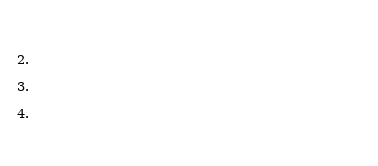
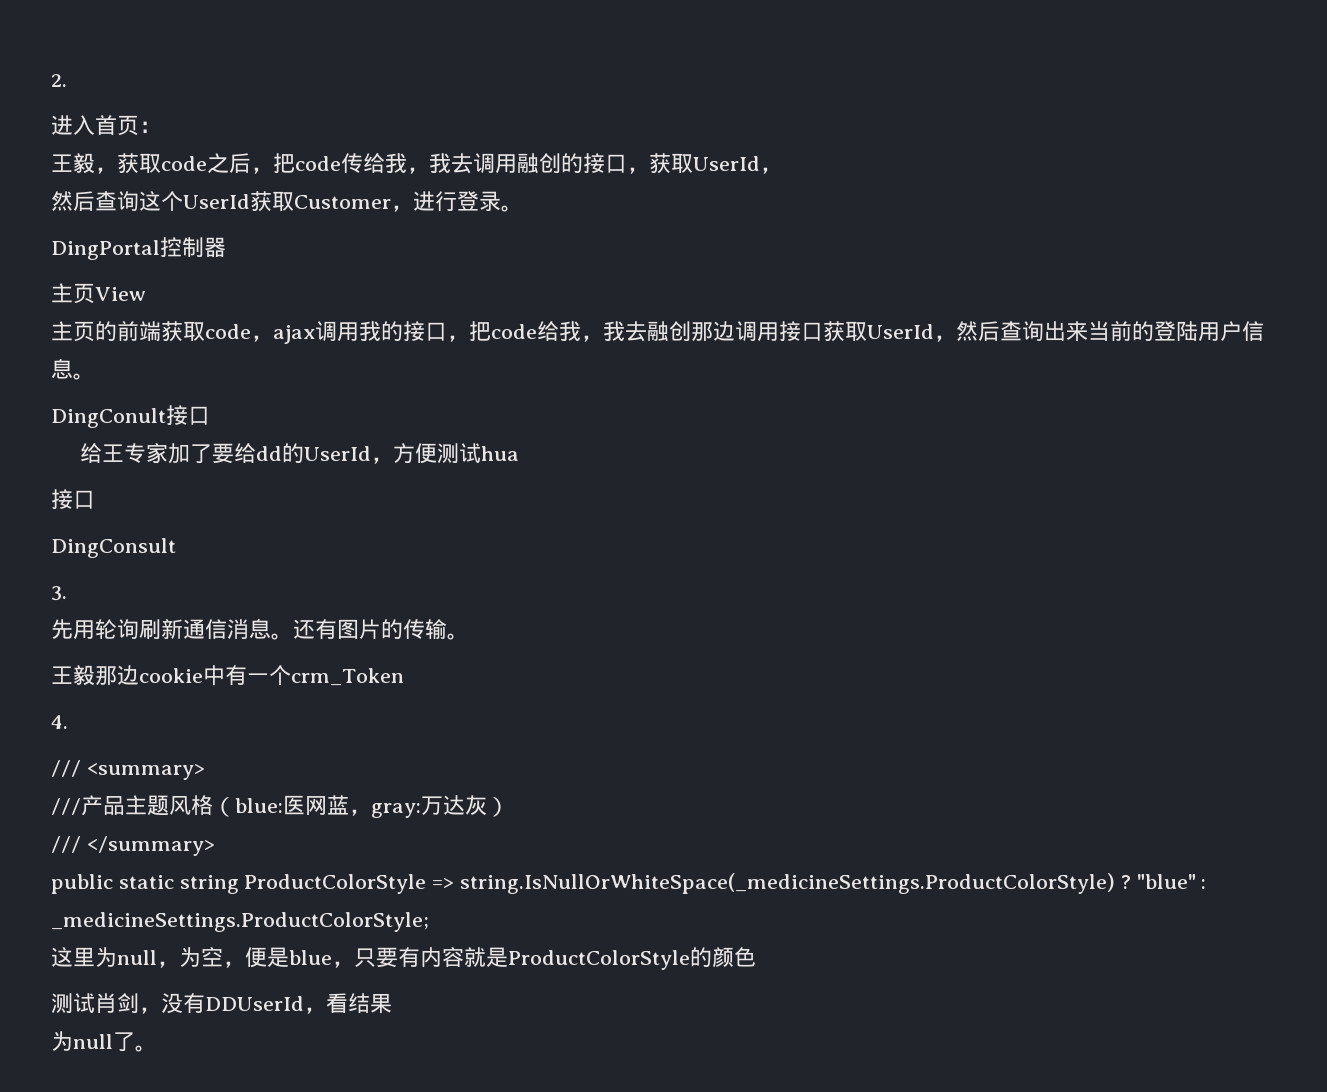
[17,82,29,91] [17,109,29,118] 3. // 4. -> [51,115,161,136] [51,153,782,174] [51,191,523,212] [51,237,226,260] [51,283,146,304] [51,320,1264,344] [51,358,95,380] [51,405,210,428] [79,443,519,464] [51,489,95,509] [51,538,176,558] [51,586,67,601] [51,618,469,640] [51,665,404,686] [51,715,68,729] [51,760,205,780] [51,795,509,818] [51,836,215,856] [51,873,1207,894] [51,912,429,932] [51,947,756,970] [51,993,392,1014] [51,1031,157,1052] 进入首页： // 王毅，获取code之后，把code传给我，我去调用融创的接口，获取UserId， // 然后查询这个UserId获取Customer，进行登录。 // DingPortal控制器 // 主页View // 主页的前端获取code，ajax调用我的接口，把code给我，我去融创那边调用接口获取UserId，然后查询出来当前的登陆用户信息。 // DingConult接口 // 给王专家加了要给dd的UserId，方便测试hua // 接口 // DingConsult // 3. // 先用轮询刷新通信消息。还有图片的传输。 // 王毅那边cookie中有一个crm_Token // 4. // /// <summary> // ///产品主题风格（blue:医网蓝，gray:万达灰） // /// </summary> // public static string ProductColorStyle => string.IsNullOrWhiteSpace(_medicineSettings.ProductColorStyle) ? "blue" : _medicineSettings.ProductColorStyle; // 这里为null，为空，便是blue，只要有内容就是ProductColorStyle的颜色 // 测试肖剑，没有DDUserId，看结果 // 为null了。

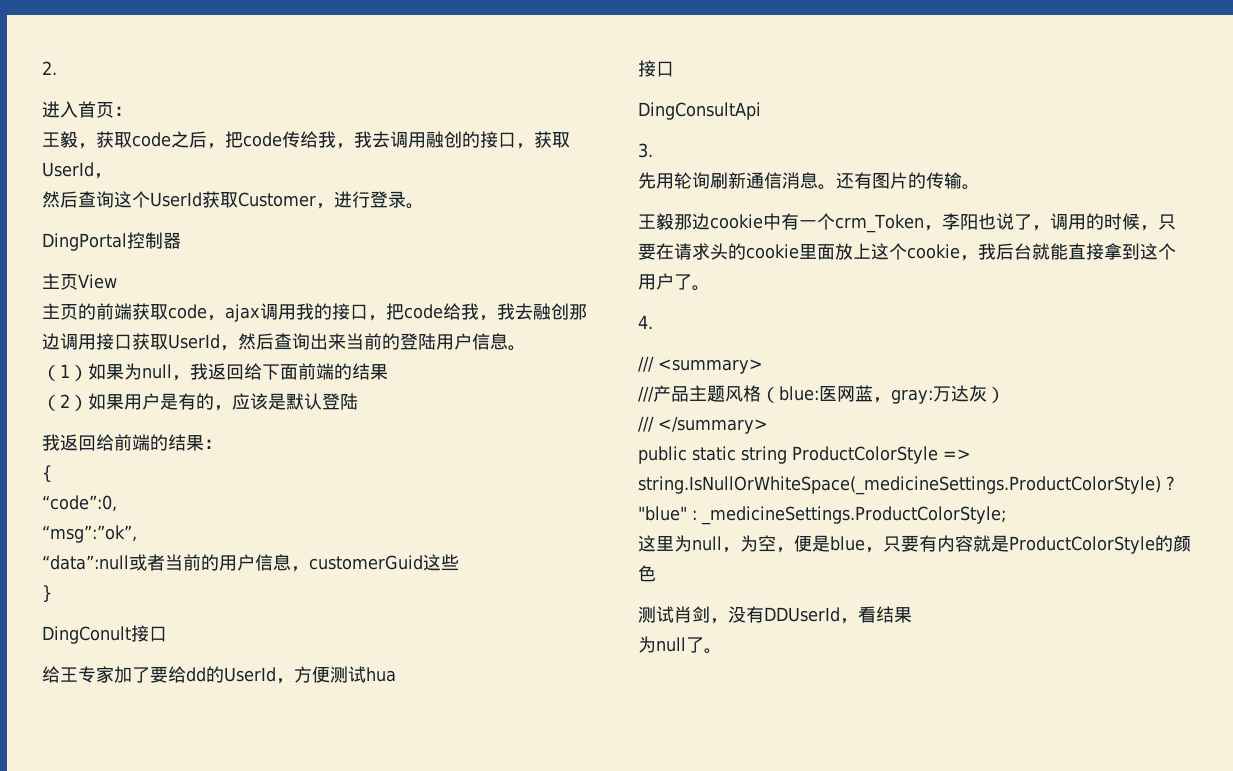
(95, 376) none -> [42,363,388,381] [42,393,358,411] [42,434,222,451] [42,465,52,482] [42,495,117,512] [42,525,137,543] [42,554,459,572] [42,585,52,602] // （1）如果为null，我返回给下面前端的结果 // （2）如果用户是有的，应该是默认登陆 // 我返回给前端的结果： // { // “code”:0, // “msg”:”ok”, // “data”:null或者当前的用户信息，customerGuid这些 // }
[51,538,176,558] DingConsult -> [638,102,761,120] DingConsultApi
(404, 677) none -> [923,213,1176,231] [638,243,1176,261] [638,273,710,291] ，李阳也说了，调用的时候，只要在请求头的cookie里面放上这个cookie，我后台就能直接拿到这个用户了。

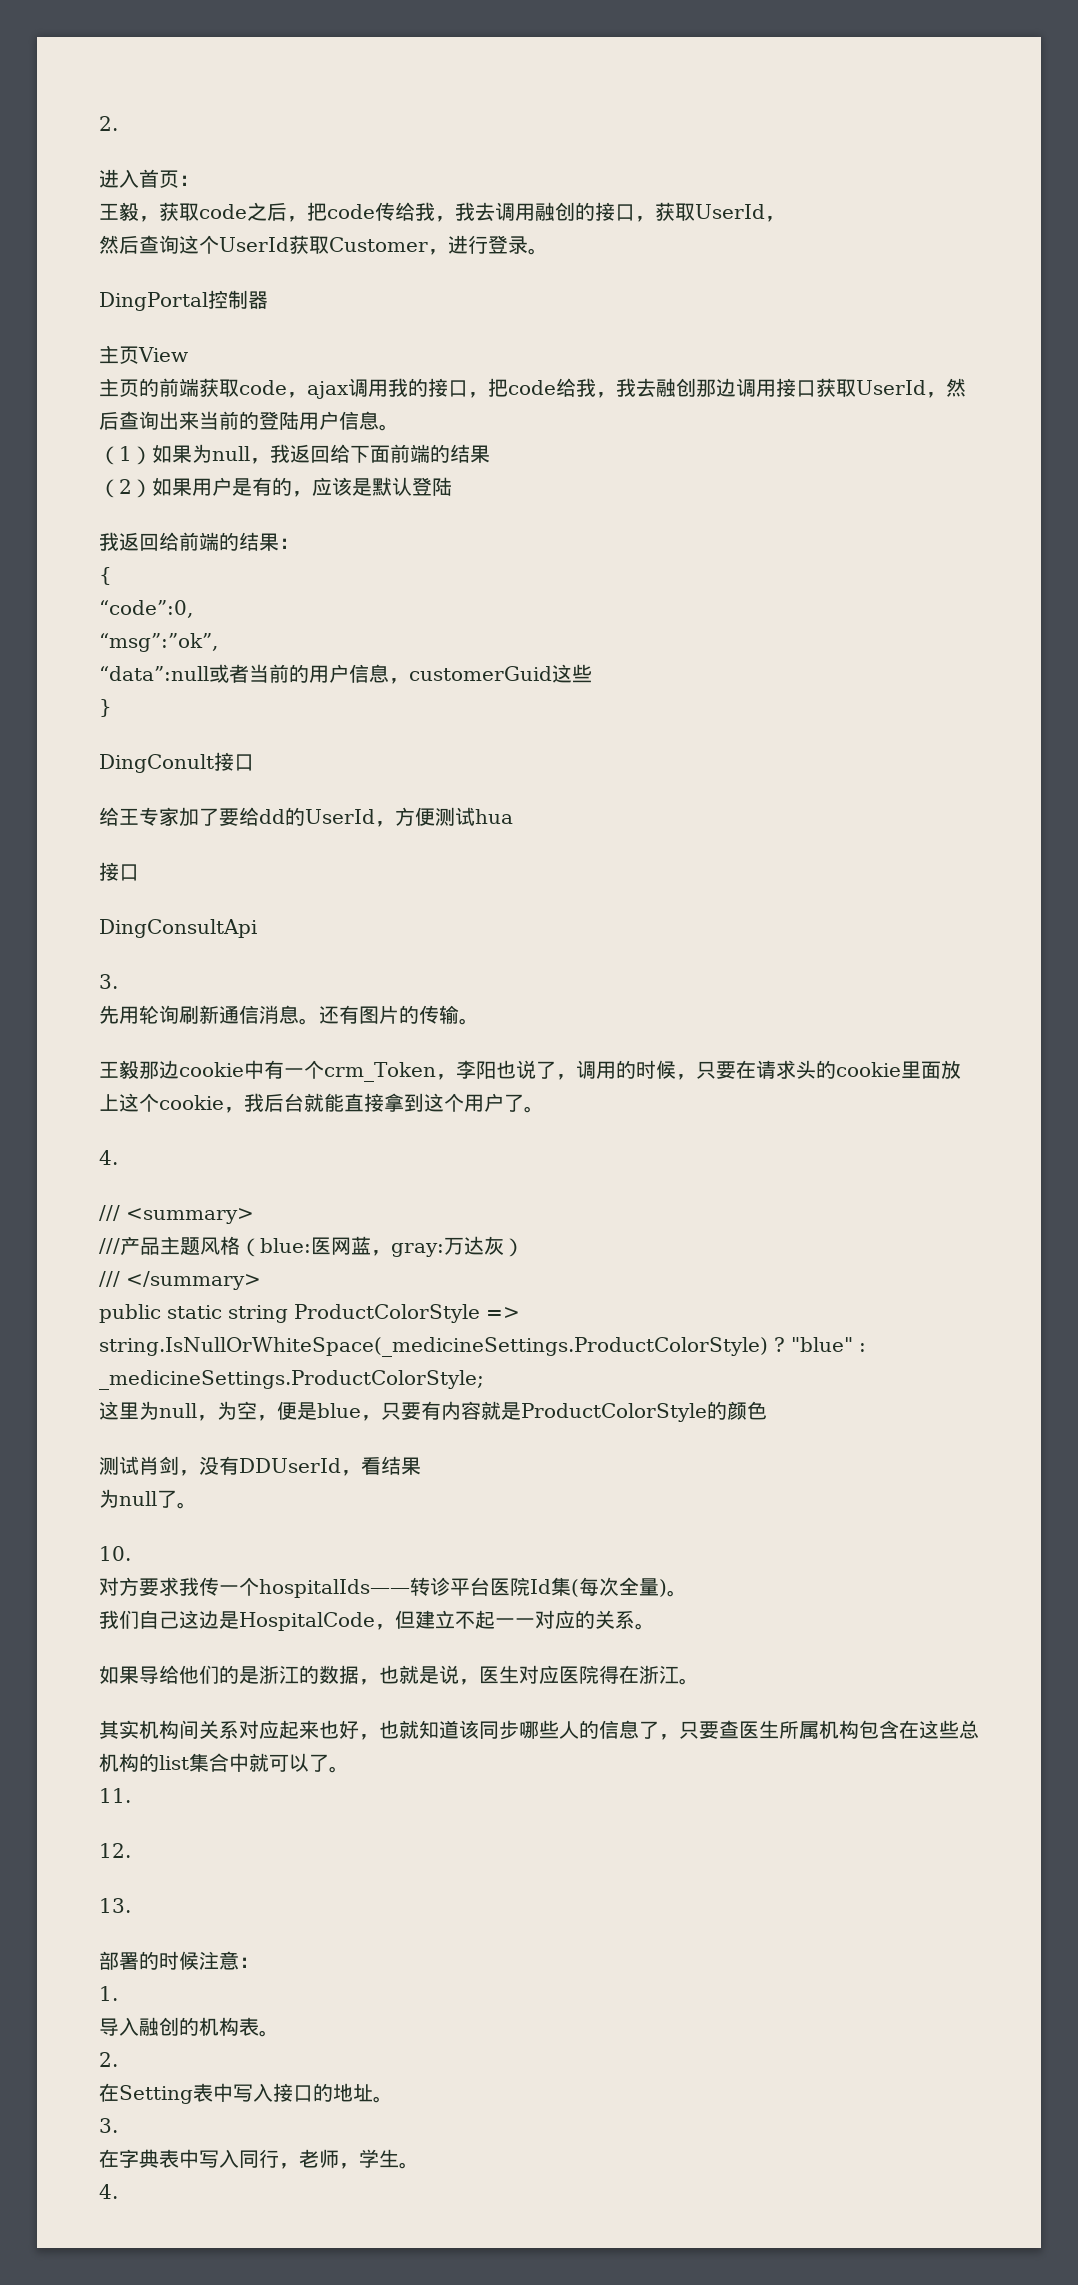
(722, 651) none -> [99,1546,131,1561] [99,1577,687,1598] [99,1610,655,1631] [99,1665,699,1685] [99,1720,979,1740] [99,1753,349,1773] [99,1788,131,1803] [99,1843,131,1858] [99,1898,131,1913] [99,1951,259,1970] [99,1986,118,2001] [99,2017,279,2037] [99,2052,118,2067] [99,2083,393,2104] [99,2118,118,2133] [99,2149,419,2169] [99,2184,118,2199] // 10. // 对方要求我传一个hospitalIds——转诊平台医院Id集(每次全量)。 // 我们自己这边是HospitalCode，但建立不起一一对应的关系。 // 如果导给他们的是浙江的数据，也就是说，医生对应医院得在浙江。 // 其实机构间关系对应起来也好，也就知道该同步哪些人的信息了，只要查医生所属机构包含在这些总机构的list集合中就可以了。 // 11. // 12. // 13. // 部署的时候注意： // 1. // 导入融创的机构表。 // 2. // 在Setting表中写入接口的地址。 // 3. // 在字典表中写入同行，老师，学生。 // 4.

